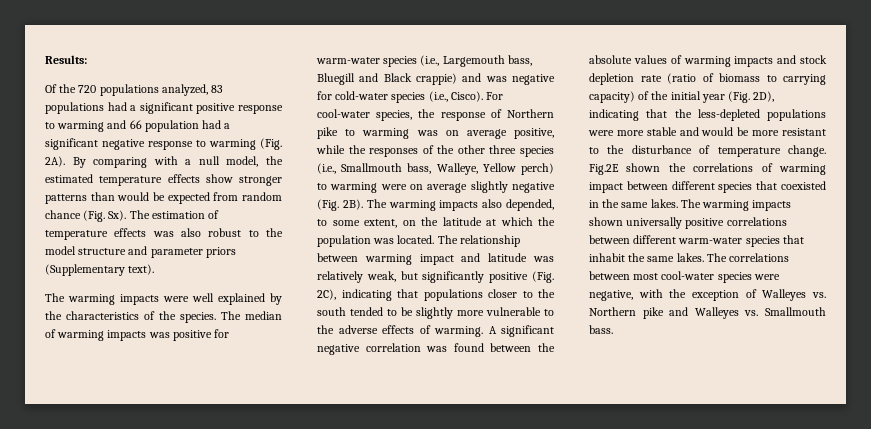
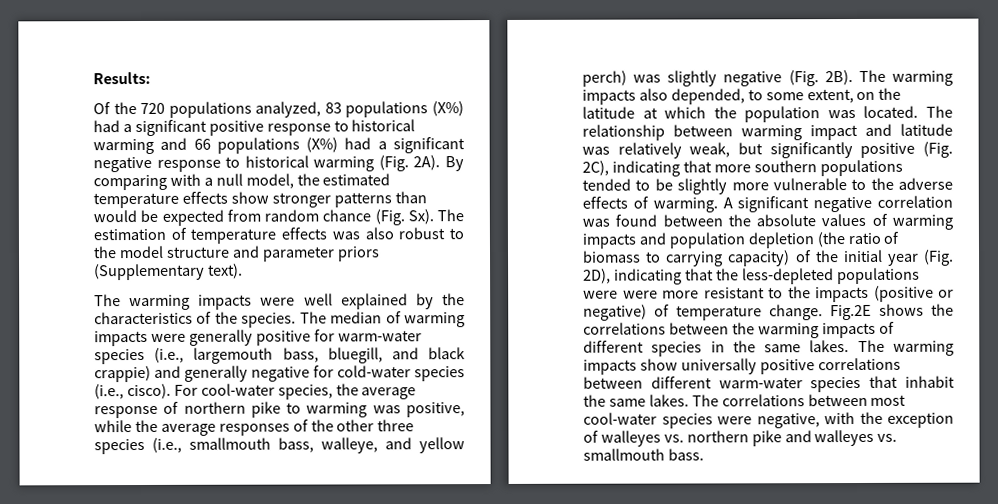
(104, 108) none -> [431,101,464,117] (X%)
(55, 125) none -> [351,119,416,132] historical
[144,120,199,132] population -> [216,137,339,154] populations (X%)
(206, 143) none -> [244,155,309,168] historical
[148,332,170,338] was -> [150,329,253,346] were generally
[442,55,532,67] [317,73,412,85] Largemouth bass, Bluegill and Black -> [193,347,465,364] largemouth bass, bluegill, and black
[485,76,507,82] was -> [184,365,248,382] generally
[450,91,483,102] Cisco). -> [126,383,171,400] cisco).
(436, 113) none -> [361,387,417,400] average
[507,109,554,118] Northern -> [183,401,246,414] northern
[445,129,507,139] on average -> (401, 409) none
(366, 149) none -> [160,423,216,436] average
[341,163,554,175] [317,182,468,193] Smallmouth bass, Walleye, Yellow perch) to warming were on average -> [189,437,465,454] [582,70,662,87] smallmouth bass, walleye, and yellow perch) was
[423,289,555,301] [317,307,346,316] populations closer to the south -> [713,159,903,177] more southern populations
[800,55,827,64] [589,73,696,85] stock depletion rate (ratio -> [668,232,881,249] population depletion (the ratio
[616,127,826,136] [589,145,692,154] more stable and would be more resistant to the disturbance -> [622,285,954,303] [583,304,647,321] were more resistant to the impacts (positive or negative)
[626,163,661,172] shown -> [879,303,924,316] shows
[761,163,826,175] [589,181,826,193] of warming impact between different species that coexisted -> [668,321,895,339] [583,340,703,357] between the warming impacts of different species
[589,217,623,226] shown -> [639,358,678,371] show
[762,289,826,301] [589,307,826,319] Walleyes vs. Northern pike and Walleyes vs. Smallmouth -> [600,429,898,447] [583,448,665,461] walleyes vs. northern pike and walleyes vs. smallmouth

